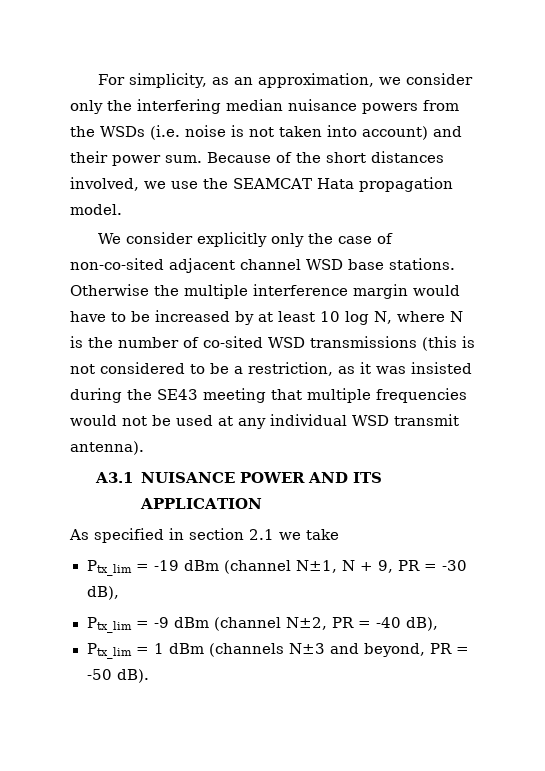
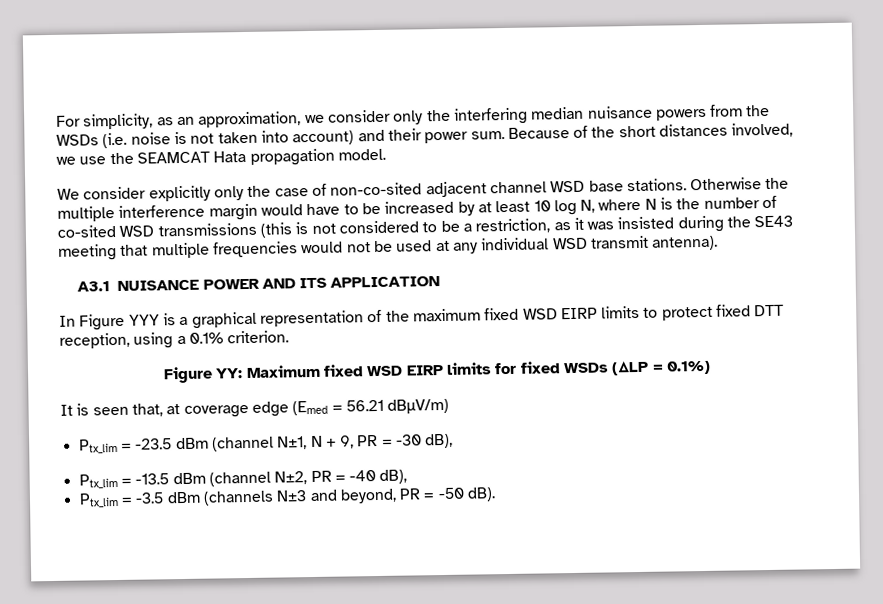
[69,528,339,543] [86,560,179,576] As specified in section 2.1 we take // Ptx_lim = -19 -> [59,304,785,331] [59,330,290,349] [163,360,711,384] [60,398,450,418] [78,438,173,454] In Figure YYY is a graphical representation of the maximum fixed WSD EIRP limits to protect fixed DTT reception, using a 0.1% criterion. // Figure YY: Maximum fixed WSD EIRP limits for fixed WSDs (ΔLP = 0.1%) // It is seen that, at coverage edge (Emed = 56.21 dBµV/m) // Ptx_lim = -23.5
[153,617,169,628] -9 -> [135,473,170,485] -13.5
[153,643,164,654] 1 -> [135,492,165,504] -3.5

